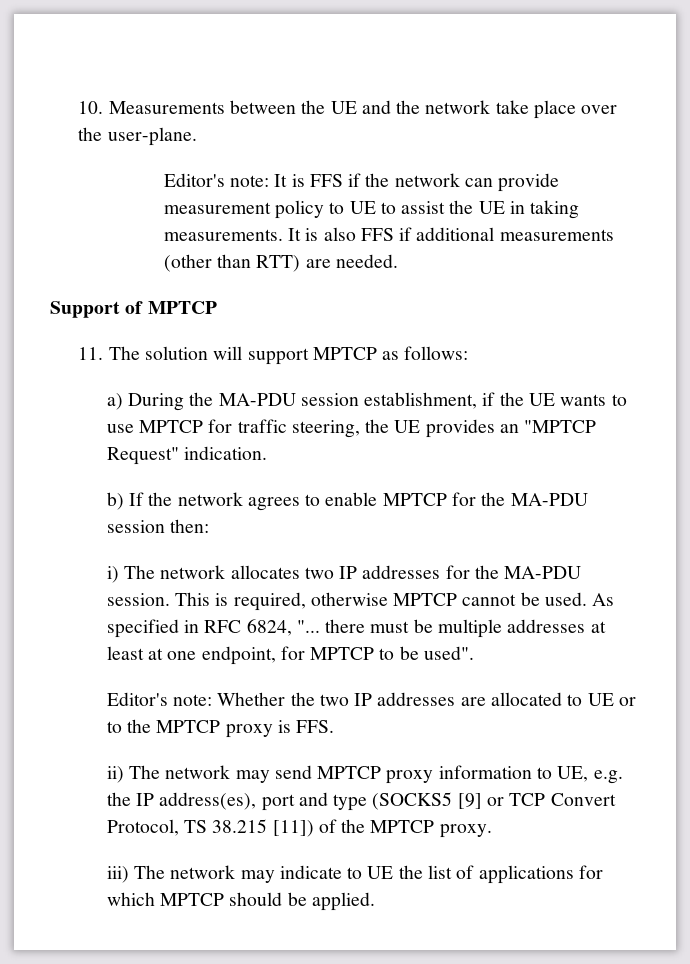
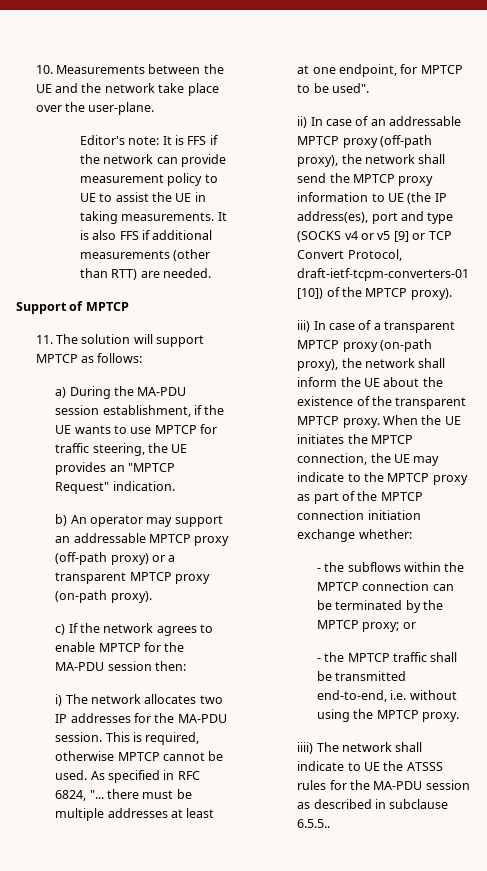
(124, 501) none -> [70,515,223,527] [55,533,230,546] [55,552,176,565] [55,572,211,584] [55,590,152,603] [55,624,66,635] An operator may support an addressable MPTCP proxy (off-path proxy) or a transparent MPTCP proxy (on-path proxy). // c)
[106,692,636,706] [106,719,335,738] [106,765,312,783] Editor's note: Whether the two IP addresses are allocated to UE or to the MPTCP proxy is FFS. // ii) The network may send -> [297,116,462,128] [297,135,433,148] [297,154,446,167] [297,173,350,183] ii) In case of an addressable MPTCP proxy (off-path proxy), the network shall send the
[557,766,623,784] [106,792,131,806] UE, e.g. the -> [388,192,432,204] UE (the
[372,792,453,810] (SOCKS5 -> [297,231,391,242] (SOCKS v4 or v5
[184,819,337,837] TS 38.215 [11]) of -> [297,268,470,281] [297,287,452,300] [297,320,456,333] [297,339,433,352] [297,358,446,371] [297,377,443,387] [297,396,467,409] [297,415,461,428] [297,434,414,444] [297,453,440,466] [297,472,468,485] [297,491,423,504] [297,510,421,520] [297,529,412,542] [316,562,465,572] [316,581,454,591] [316,600,444,613] [316,620,416,632] [316,652,458,662] [316,671,407,681] [316,690,457,702] [316,709,350,722] draft-ietf-tcpm-converters-01 [10]) of the MPTCP proxy). // iii) In case of a transparent MPTCP proxy (on-path proxy), the network shall inform the UE about the existence of the transparent MPTCP proxy. When the UE initiates the MPTCP connection, the UE may indicate to the MPTCP proxy as part of the MPTCP connection initiation exchange whether: // - the subflows within the MPTCP connection can be terminated by the MPTCP proxy; or // - the MPTCP traffic shall be transmitted end-to-end, i.e. without using
[106,865,275,883] iii) The network may -> [297,742,423,754] iiii) The network shall
[428,865,603,884] [106,892,375,911] list of applications for which MPTCP should be applied. -> [406,762,443,771] [297,780,470,790] [297,799,449,809] [297,819,331,828] ATSSS rules for the MA-PDU session as described in subclause 6.5.5..

